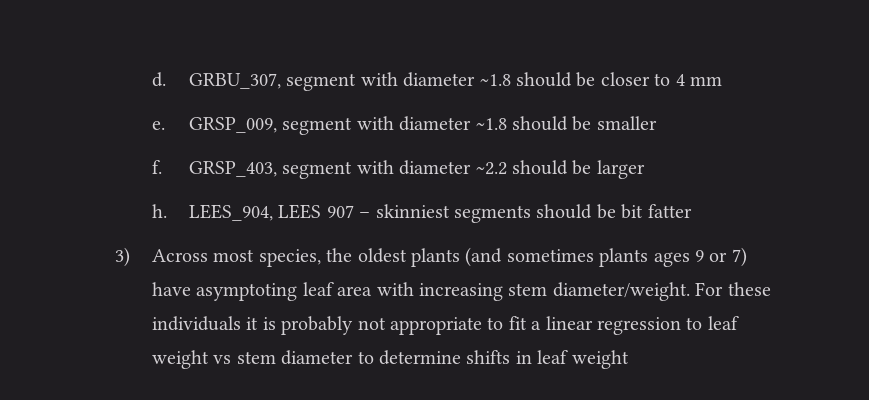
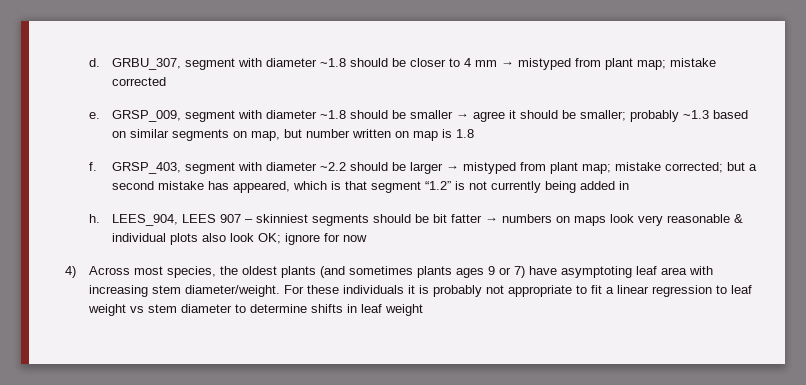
(723, 81) none -> [500,58,716,70] [111,77,166,86] → mistyped from plant map; mistake corrected
(657, 123) none -> [455,110,748,122] [111,129,474,141] → agree it should be smaller; probably ~1.3 based on similar segments on map, but number written on map is 1.8
(645, 169) none -> [445,162,757,174] [111,181,629,193] → mistyped from plant map; mistake corrected; but a second mistake has appeared, which is that segment “1.2” is not currently being added in
[115,247,131,267] // 3) -> [484,214,743,226] [111,233,367,245] [65,266,77,278] → numbers on maps look very reasonable & individual plots also look OK; ignore for now // 4)

